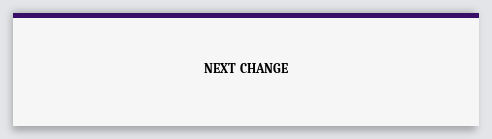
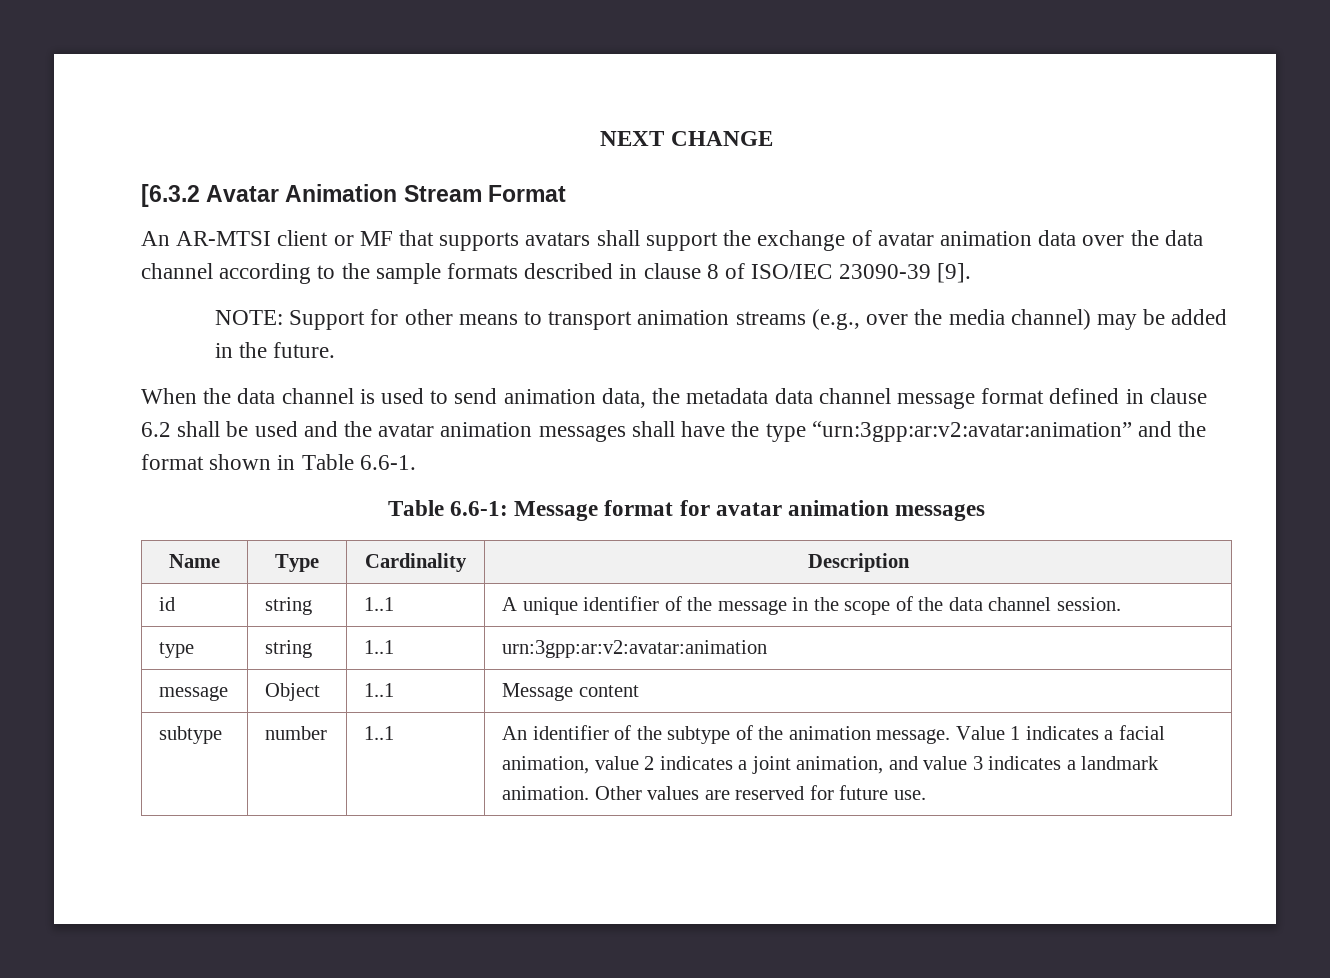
(288, 68) none -> [141,184,566,207] [141,230,1203,251] [141,263,971,284] [214,309,1228,330] [214,342,336,358] [141,388,1207,409] [141,421,1207,442] [141,454,416,470] [387,500,986,521] [169,554,220,568] [275,554,319,572] [365,553,467,572] [807,553,910,572] [159,597,176,611] [265,597,313,615] [364,597,395,611] [502,596,1121,615] [159,642,195,658] [265,640,313,658] [364,640,395,654] [502,640,768,658] [159,686,229,701] [265,683,321,701] [364,683,395,697] [502,683,639,701] [159,726,223,744] [265,726,328,740] [364,726,395,740] [502,725,1165,744] [502,756,1160,774] [502,785,926,800] // [6.3.2 Avatar Animation Stream Format // An AR-MTSI client or MF that supports avatars shall support the exchange of avatar animation data over the data channel according to the sample formats described in clause 8 of ISO/IEC 23090-39 [9]. // NOTE: Support for other means to transport animation streams (e.g., over the media channel) may be added in the future. // When the data channel is used to send animation data, the metadata data channel message format defined in clause 6.2 shall be used and the avatar animation messages shall have the type “urn:3gpp:ar:v2:avatar:animation” and the format shown in Table 6.6-1. // Table 6.6-1: Message format for avatar animation messages // Name | Type | Cardinality | Description // id | string | 1..1 | A unique identifier of the message in the scope of the data channel session. // type | string | 1..1 | urn:3gpp:ar:v2:avatar:animation // message | Object | 1..1 | Message content // subtype | number | 1..1 | An identifier of the subtype of the animation message. Value 1 indicates a facial animation, value 2 indicates a joint animation, and value 3 indicates a landmark animation. Other values are reserved for future use.

